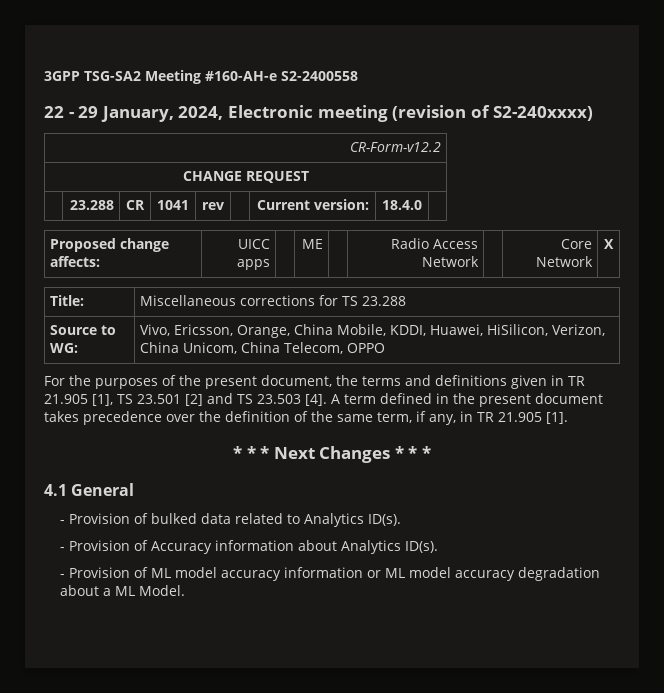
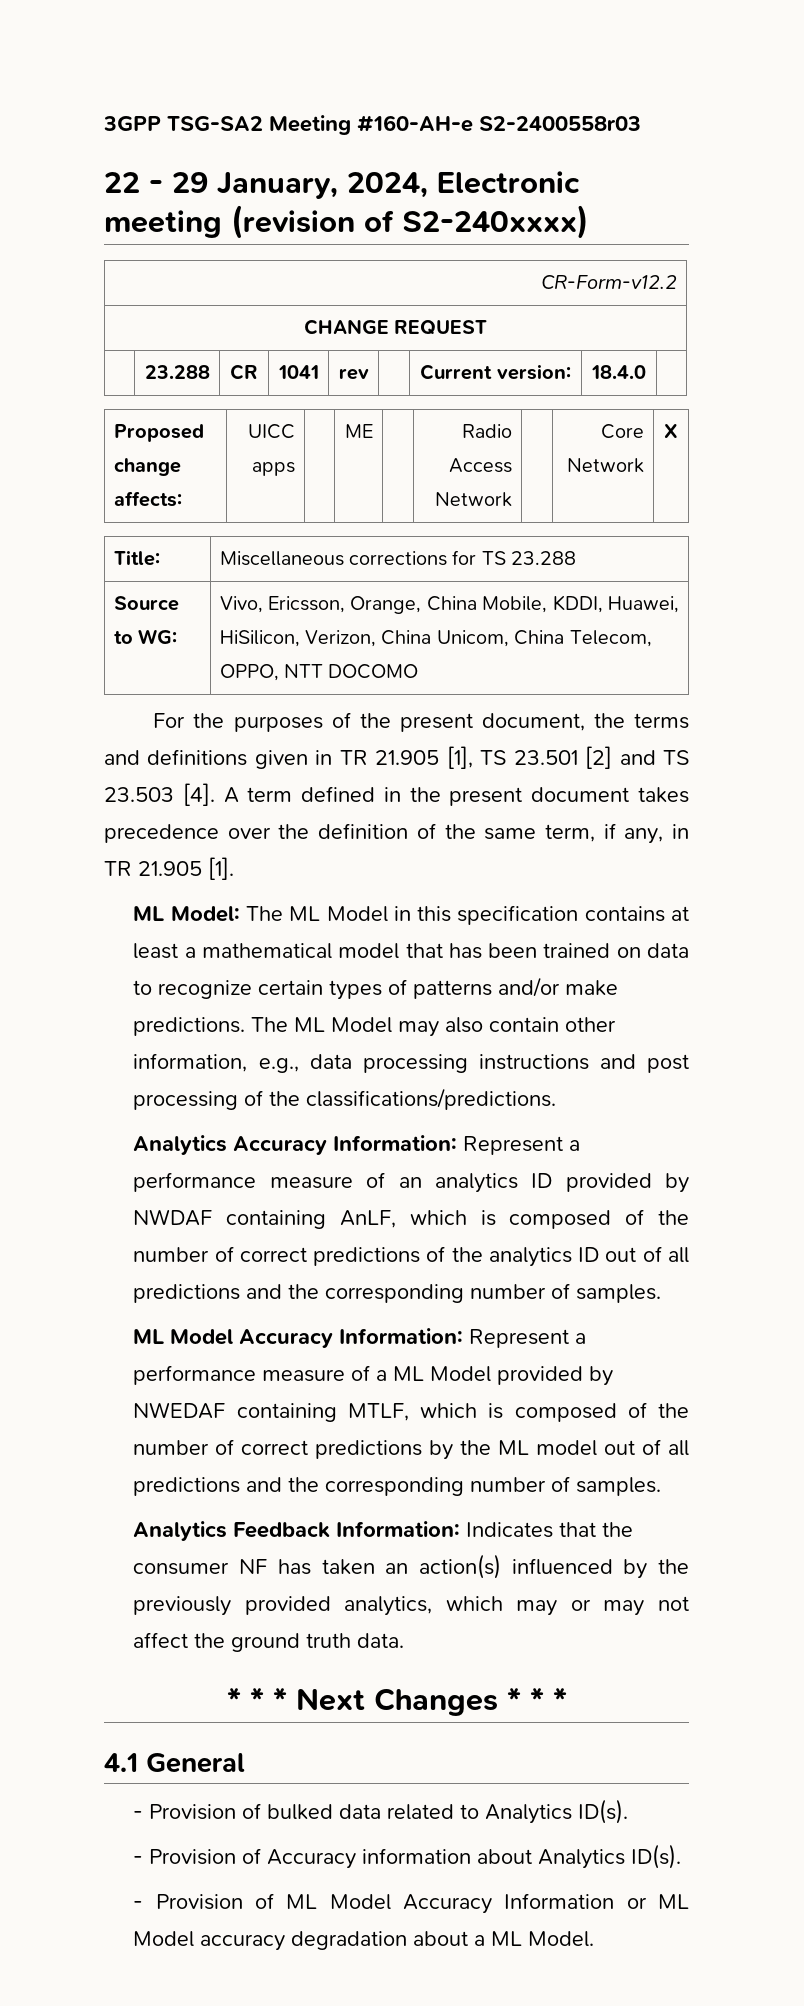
[281,71,358,81] S2-2400558 -> [479,116,641,131] S2-2400558r03
[346,343,385,353] OPPO -> [219,664,419,681] OPPO, NTT DOCOMO
(568, 418) none -> [133,905,689,925] [133,943,689,959] [133,977,619,1000] [133,1017,617,1037] [133,1053,689,1073] [133,1088,557,1110] [133,1135,581,1155] [133,1172,689,1193] [133,1209,689,1229] [133,1246,690,1267] [133,1283,662,1303] [133,1328,587,1348] [133,1365,614,1386] [133,1402,689,1422] [133,1439,689,1460] [133,1476,662,1496] [133,1521,634,1541] [133,1554,689,1579] [133,1596,689,1616] [133,1632,405,1652] // ML Model: The ML Model in this specification contains at least a mathematical model that has been trained on data to recognize certain types of patterns and/or make predictions. The ML Model may also contain other information, e.g., data processing instructions and post processing of the classifications/predictions. // Analytics Accuracy Information: Represent a performance measure of an analytics ID provided by NWDAF containing AnLF, which is composed of the number of correct predictions of the analytics ID out of all predictions and the corresponding number of samples. // ML Model Accuracy Information: Represent a performance measure of a ML Model provided by NWEDAF containing MTLF, which is composed of the number of correct predictions by the ML model out of all predictions and the corresponding number of samples. // Analytics Feedback Information: Indicates that the consumer NF has taken an action(s) influenced by the previously provided analytics, which may or may not affect the ground truth data.
[174,567,363,581] model accuracy information -> [329,1893,615,1914] Model Accuracy Information
[408,567,451,578] model -> [133,1931,195,1947] Model

